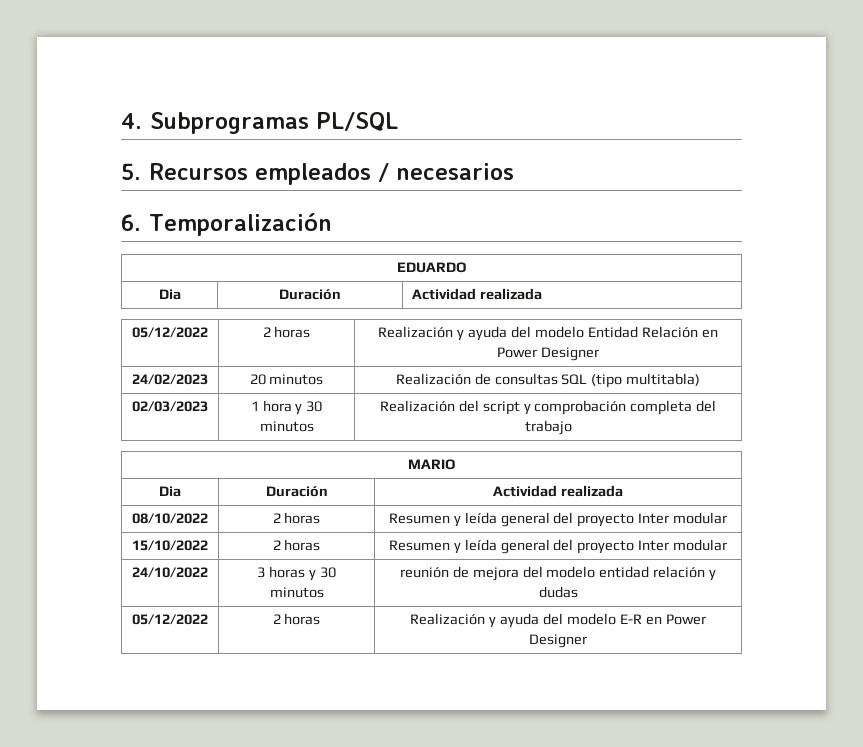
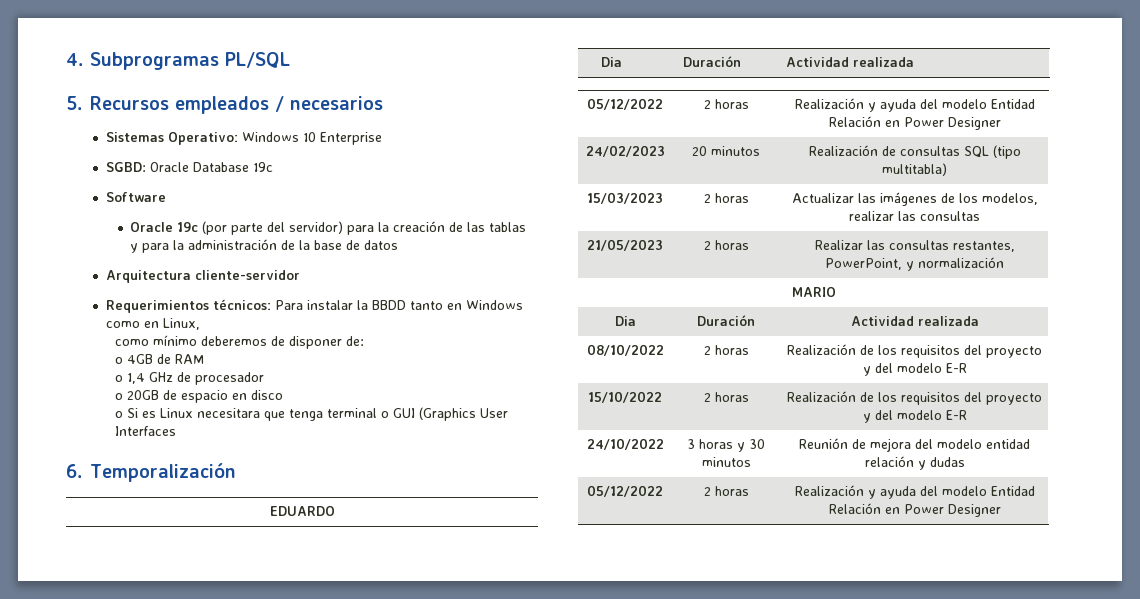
(514, 171) none -> [105,132,382,145] [105,162,273,172] [105,192,166,202] [130,221,527,235] [130,239,399,253] [105,270,300,283] [105,299,523,313] [105,318,200,330] [114,335,364,349] [114,354,204,364] [114,372,264,385] [114,390,283,403] [114,407,508,421] [114,426,176,436] // Sistemas Operativo: Windows 10 Enterprise // SGBD: Oracle Database 19c // Software // Oracle 19c (por parte del servidor) para la creación de las tablas y para la administración de la base de datos // Arquitectura cliente-servidor // Requerimientos técnicos: Para instalar la BBDD tanto en Windows como en Linux, // como mínimo deberemos de disponer de: // o 4GB de RAM // o 1,4 GHz de procesador // o 20GB de espacio en disco // o Si es Linux necesitara que tenga terminal o GUI (Graphics User Interfaces
[132,401,208,412] [250,400,323,415] [259,421,314,432] [379,400,717,415] [524,420,572,435] 02/03/2023 | 1 hora y 30 minutos | Realización del script y comprobación completa del trabajo -> [587,192,663,204] [703,193,749,203] [791,192,1038,206] [849,211,980,221] [587,239,663,251] [703,240,749,250] [814,240,1015,252] [825,257,1004,271] 15/03/2023 | 2 horas | Actualizar las imágenes de los modelos, realizar las consultas // 21/05/2023 | 2 horas | Realizar las consultas restantes, PowerPoint, y normalización
[388,512,728,527] [132,540,208,551] [272,539,321,551] [388,539,728,554] Resumen y leída general del proyecto Inter modular // 15/10/2022 | 2 horas | Resumen y leída general del proyecto Inter modular -> [787,344,1042,358] [862,363,967,376] [588,391,662,403] [703,392,749,402] [787,391,1042,405] [862,410,967,423] Realización de los requisitos del proyecto y del modelo E-R // 15/10/2022 | 2 horas | Realización de los requisitos del proyecto y del modelo E-R
[399,567,449,578] reunión -> [799,438,848,449] Reunión
[619,614,642,624] E-R -> [990,486,1035,496] [828,503,881,514] Entidad Relación

